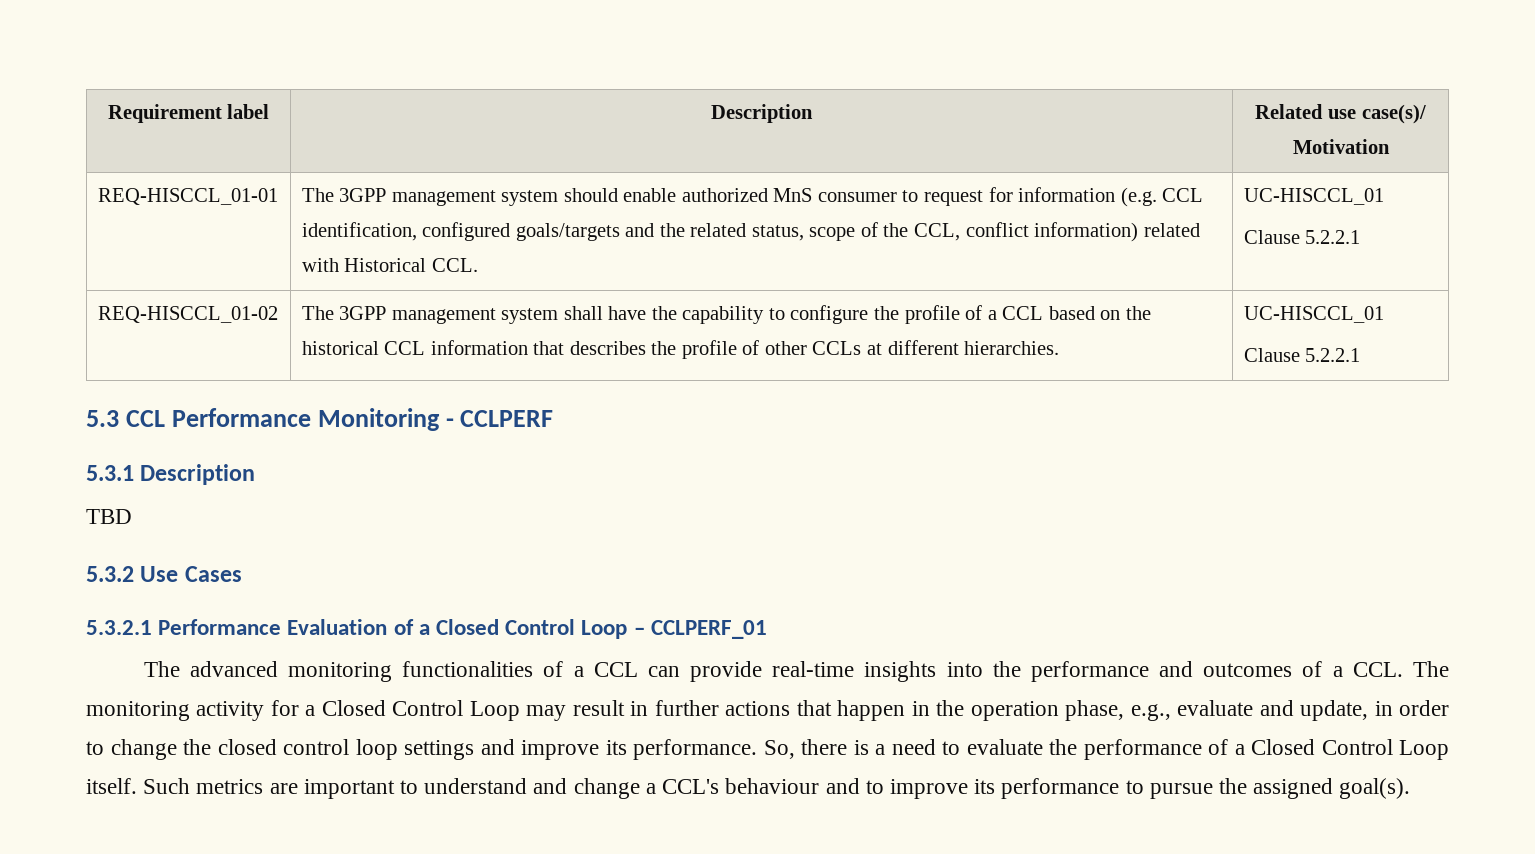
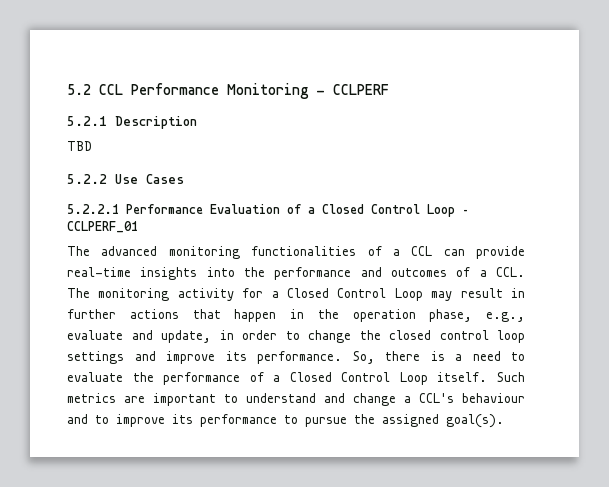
[107,104,270,123] [711,104,813,123] [1255,104,1426,124] [1292,139,1390,154] [97,188,278,205] [301,187,1204,207] [301,222,1200,242] [301,258,478,272] [1243,188,1384,205] [1243,230,1361,244] [97,306,278,323] [301,305,1151,324] [301,340,1060,359] [1243,306,1384,323] [1243,348,1361,362] [86,410,119,427] Requirement label | Description | Related use case(s)/ Motivation // REQ-HISCCL_01-01 | The 3GPP management system should enable authorized MnS consumer to request for information (e.g. CCL identification, configured goals/targets and the related status, scope of the CCL, conflict information) related with Historical CCL. | UC-HISCCL_01 // Clause 5.2.2.1 // REQ-HISCCL_01-02 | The 3GPP management system shall have the capability to configure the profile of a CCL based on the historical CCL information that describes the profile of other CCLs at different hierarchies. | UC-HISCCL_01 // Clause 5.2.2.1 // 5.3 -> [67,84,91,95] 5.2
[86,465,134,481] 5.3.1 -> [67,116,107,126] 5.2.1
[86,566,134,582] 5.3.2 -> [67,174,107,184] 5.2.2
[86,620,152,635] 5.3.2.1 -> [67,204,119,214] 5.2.2.1

